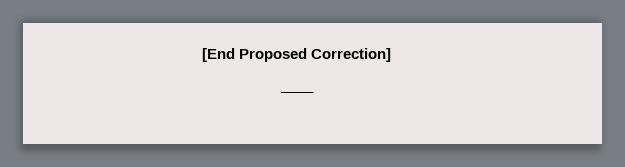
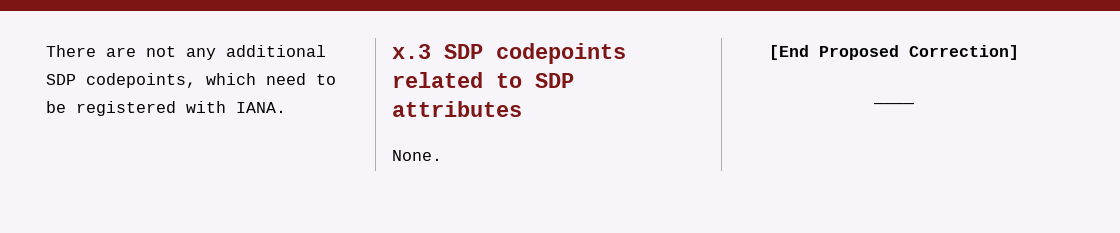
(201, 55) none -> [46,45,326,60] [46,73,336,88] [46,101,286,116] [392,43,626,64] [392,72,574,88] [392,101,522,117] [392,150,442,161] There are not any additional SDP codepoints, which need to be registered with IANA. // x.3 SDP codepoints related to SDP attributes // None. //

